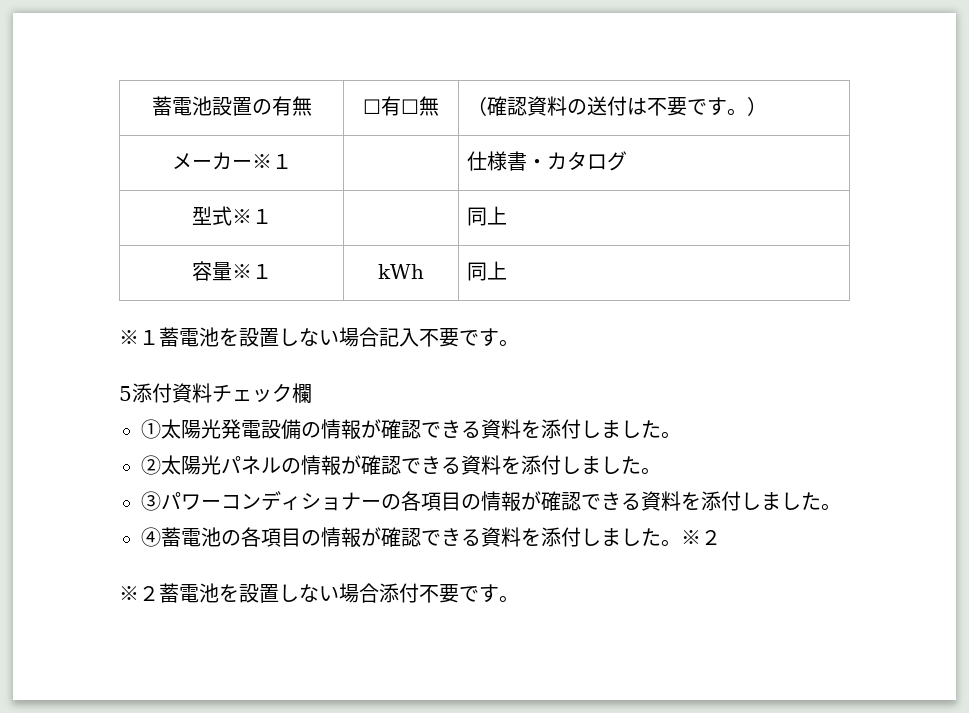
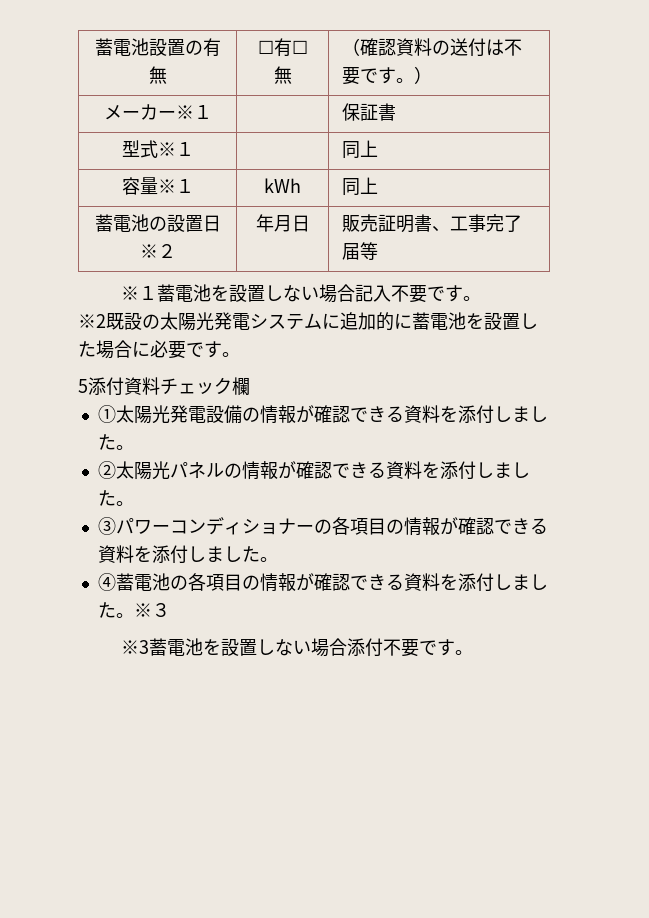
[466,151,627,171] 仕様書・カタログ -> [341,103,396,121] 保証書
(507, 270) none -> [94,214,221,232] [139,244,176,258] [255,214,310,232] [341,214,522,233] [341,242,378,260] // 蓄電池の設置日※２ | 年月日 | 販売証明書、工事完了届等
(519, 343) none -> [78,312,538,331] [78,340,240,359] // ※2既設の太陽光発電システムに追加的に蓄電池を設置した場合に必要です。
[701,530,721,545] [119,586,159,601] ２ // ※２ -> [151,603,170,617] [121,640,150,654] ３ // ※3

